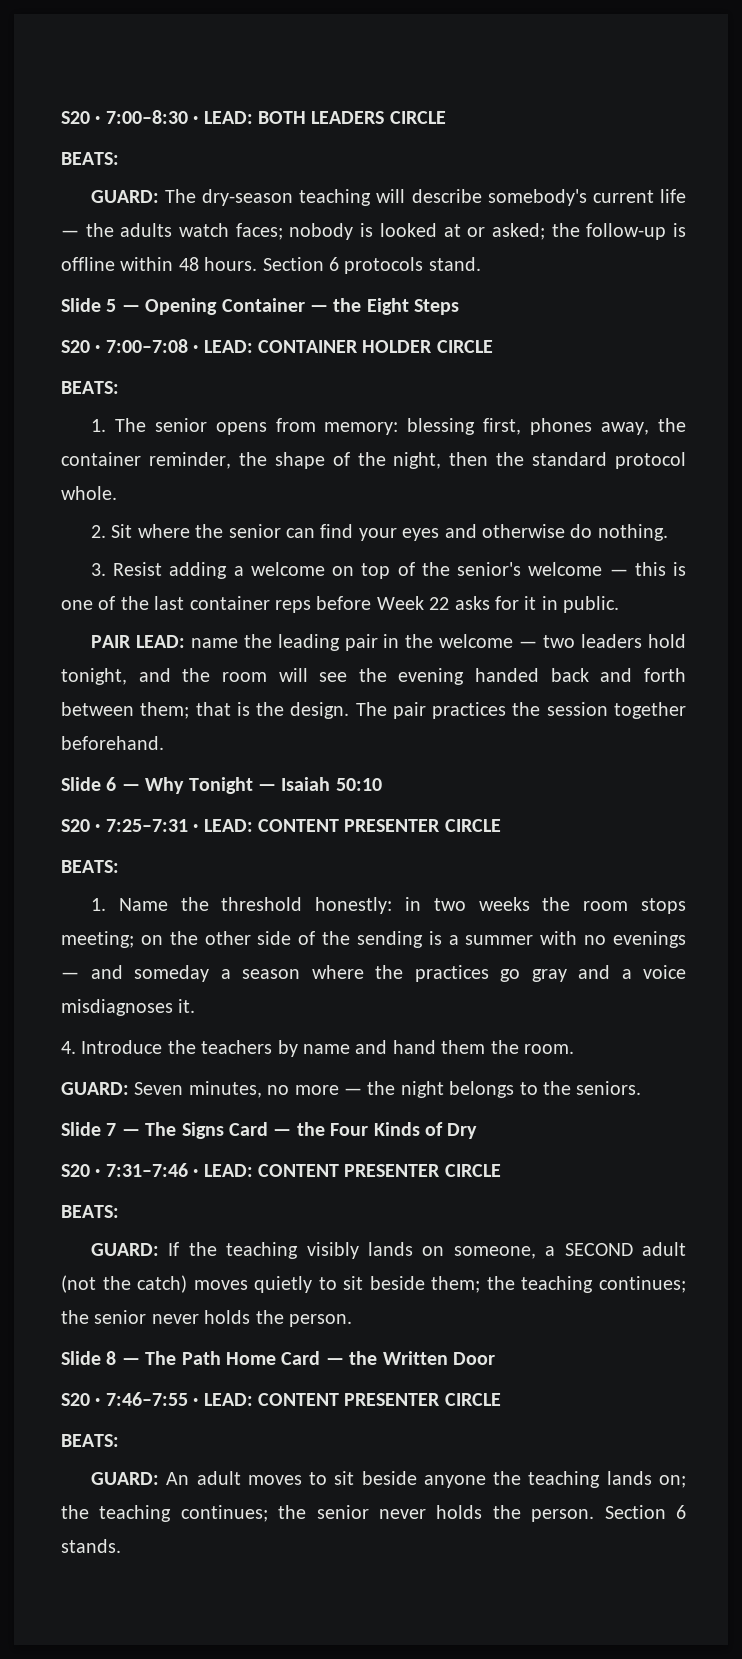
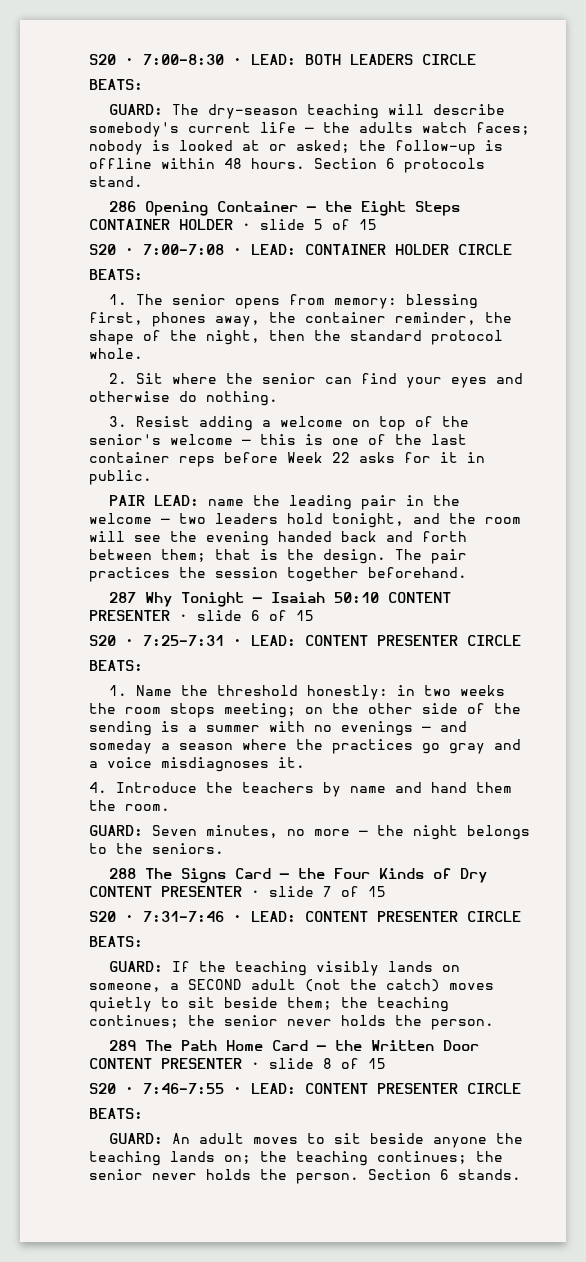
[61,298,140,312] Slide 5 — -> [109,201,137,212] 286
(460, 307) none -> [89,219,377,230] CONTAINER HOLDER · slide 5 of 15
[61,777,140,791] Slide 6 — -> [109,592,137,603] 287
(382, 784) none -> [388,592,452,603] [89,610,314,621] CONTENT PRESENTER · slide 6 of 15
[61,1122,140,1136] Slide 7 — -> [109,868,137,879] 288
(478, 1131) none -> [89,886,386,897] CONTENT PRESENTER · slide 7 of 15
[61,1351,140,1365] Slide 8 — -> [109,1040,137,1051] 289
(495, 1358) none -> [89,1058,386,1069] CONTENT PRESENTER · slide 8 of 15

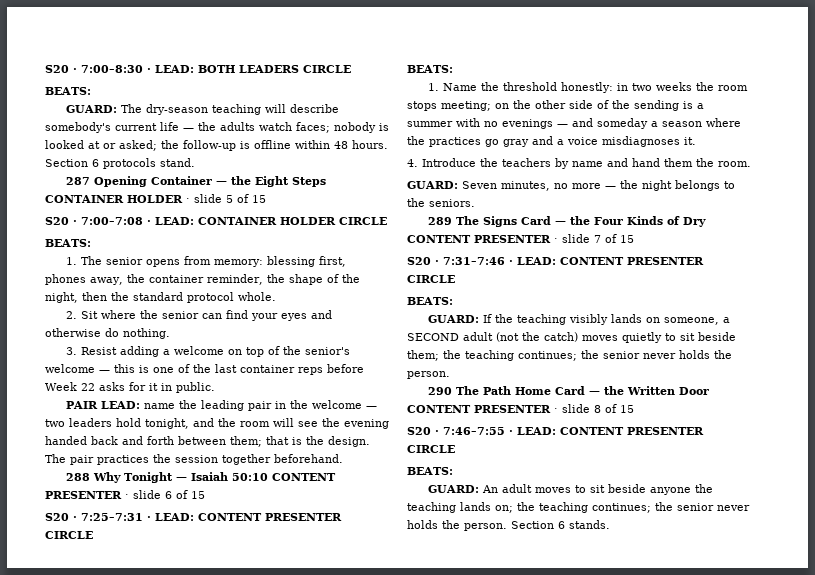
[109,201,137,212] 286 -> [65,177,90,185] 287
[109,592,137,603] 287 -> [65,473,90,481] 288
[109,868,137,879] 288 -> [427,217,452,225] 289
[109,1040,137,1051] 289 -> [427,387,452,395] 290

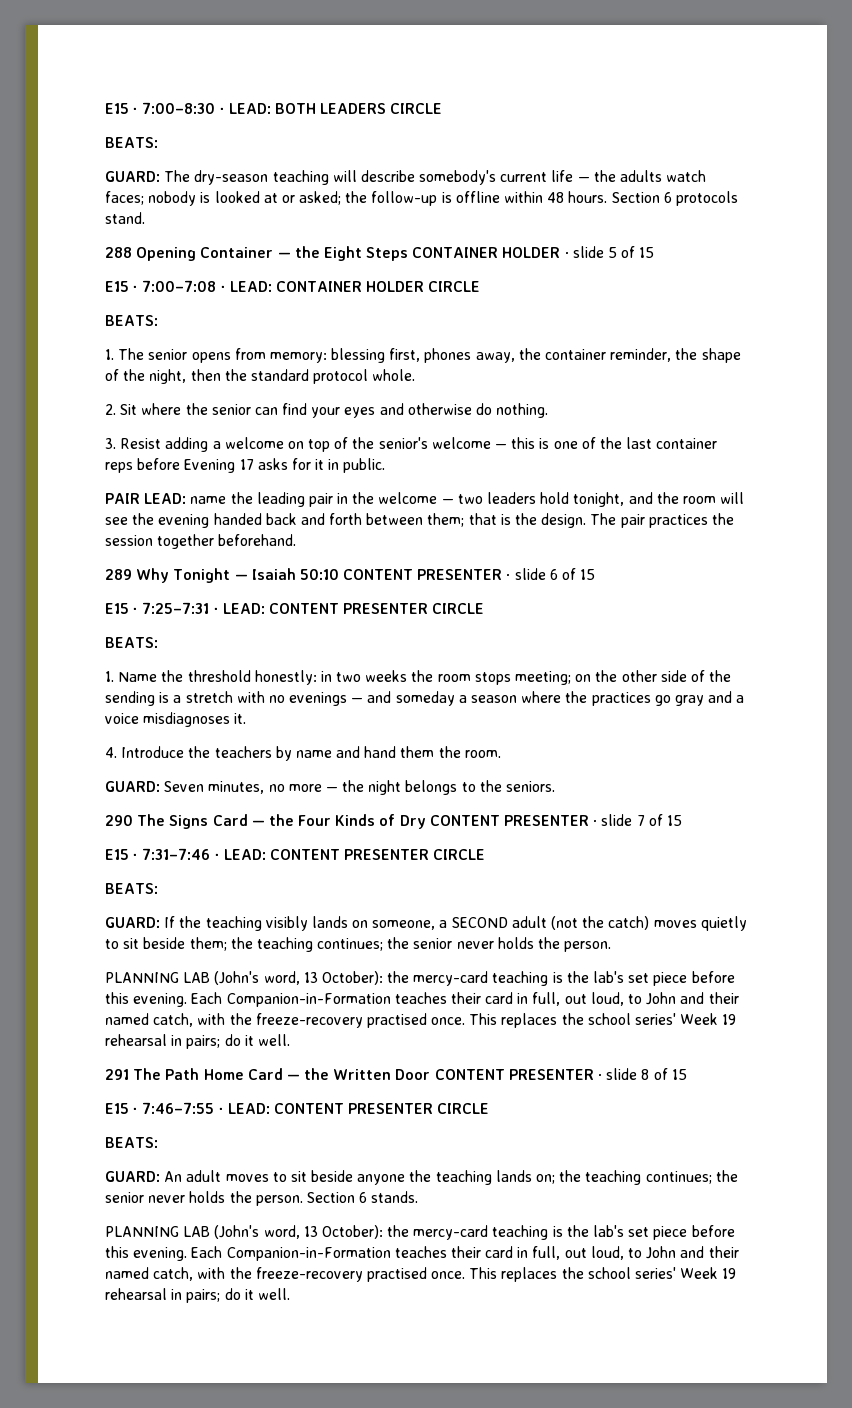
[45,65,69,73] S20 -> [105,103,129,114] E15
[65,177,90,185] 287 -> [105,247,132,258] 288
[45,217,69,225] S20 -> [105,281,129,292] E15
[45,382,95,391] Week 22 -> [184,459,254,473] Evening 17
[65,473,90,481] 288 -> [105,569,132,580] 289
[45,513,69,521] S20 -> [105,603,129,614] E15
[407,121,453,127] summer -> [185,691,233,703] stretch
[427,217,452,225] 289 -> [105,815,133,826] 290
[407,257,431,265] S20 -> [105,849,129,860] E15
[427,387,452,395] 290 -> [105,971,735,986] [105,992,739,1007] [105,1013,737,1028] [105,1034,290,1049] [105,1069,129,1080] PLANNING LAB (John's word, 13 October): the mercy-card teaching is the lab's set piece before this evening. Each Companion-in-Formation teaches their card in full, out loud, to John and their named catch, with the freeze-recovery practised once. This replaces the school series' Week 19 rehearsal in pairs; do it well. // 291
[407,427,431,435] S20 -> [105,1103,129,1114] E15
(610, 524) none -> [105,1225,735,1240] [105,1246,739,1261] [105,1267,737,1282] [105,1288,290,1303] // PLANNING LAB (John's word, 13 October): the mercy-card teaching is the lab's set piece before this evening. Each Companion-in-Formation teaches their card in full, out loud, to John and their named catch, with the freeze-recovery practised once. This replaces the school series' Week 19 rehearsal in pairs; do it well.

